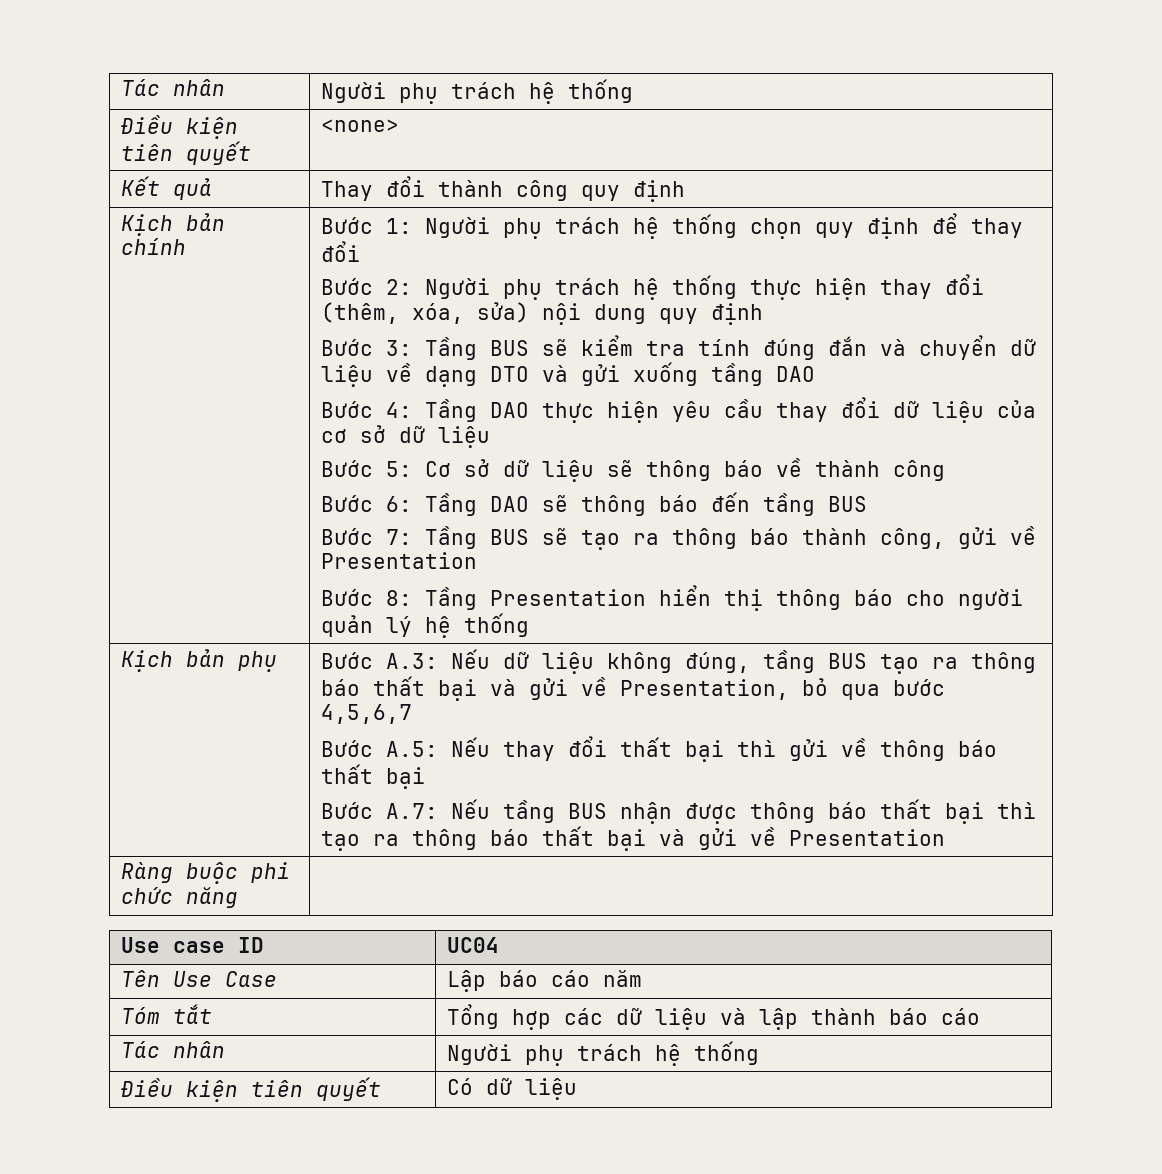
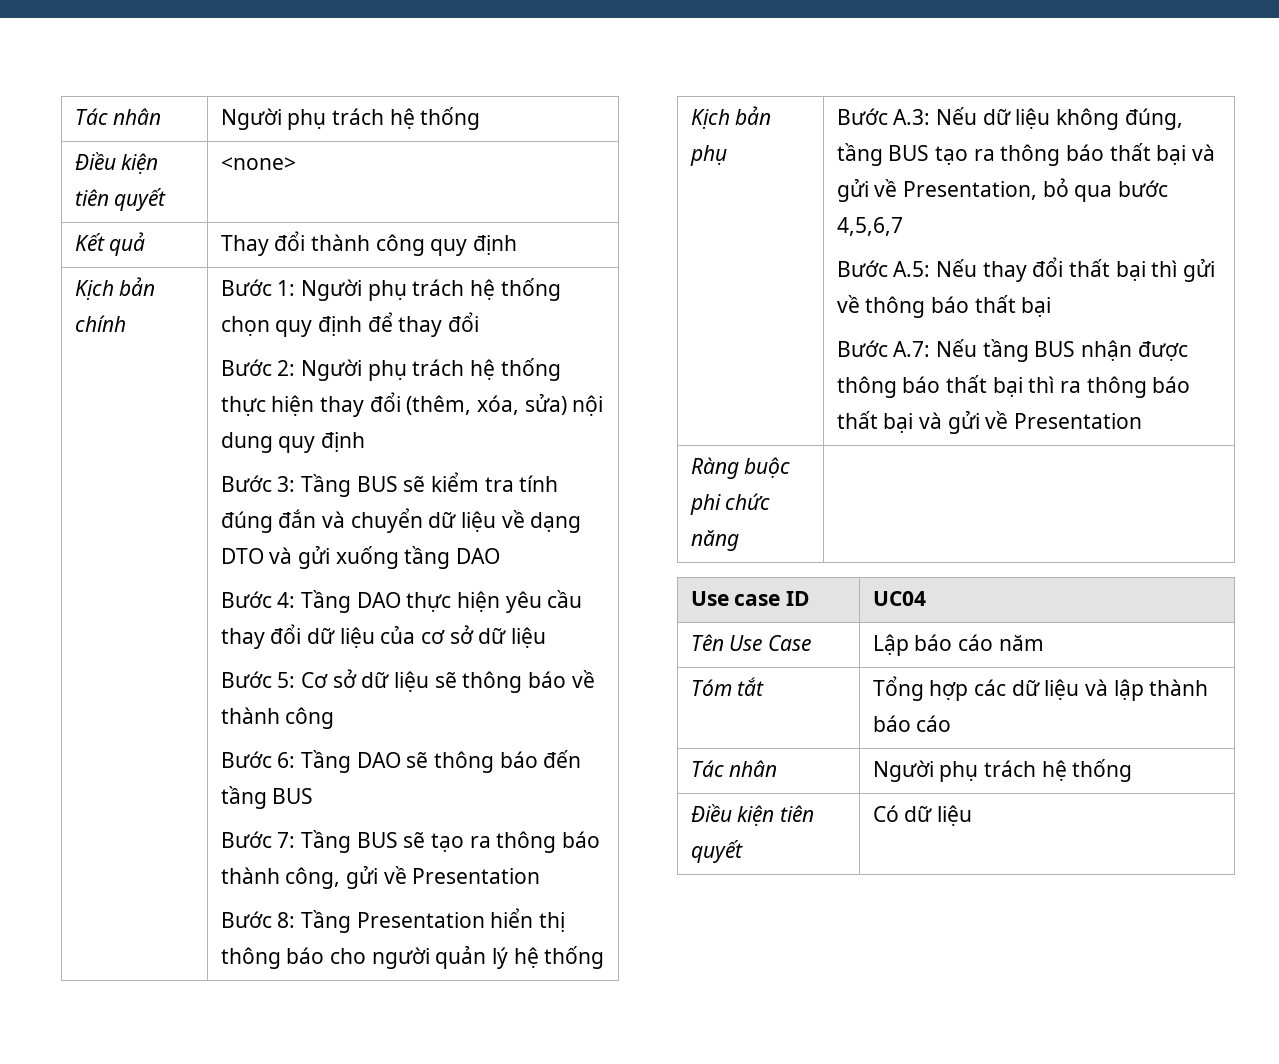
[320,831,360,851] tạo -> (1055, 384) none

